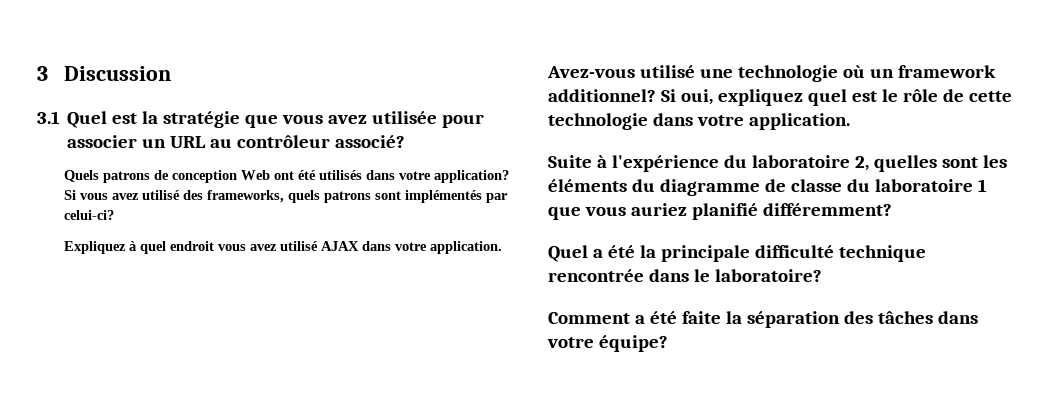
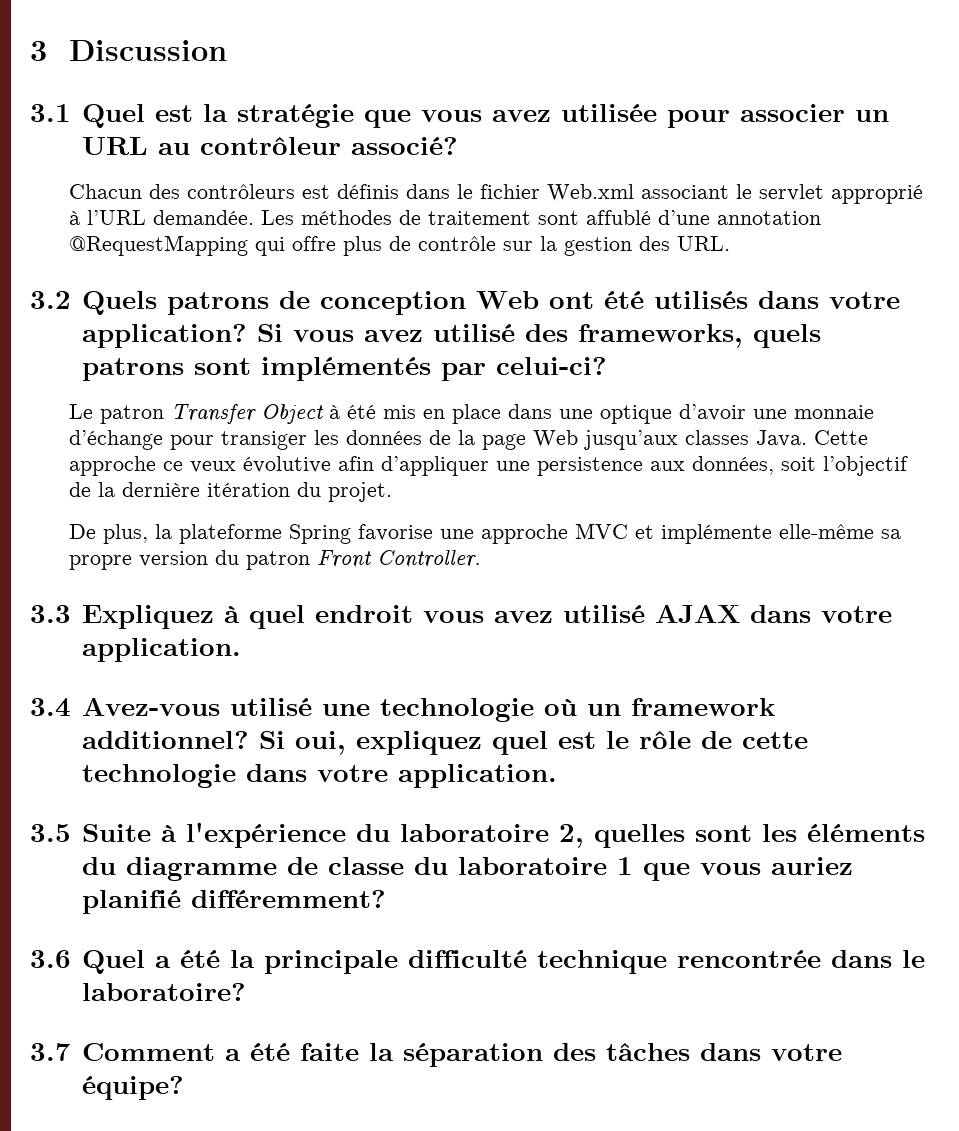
(406, 141) none -> [69,184,924,204] [69,210,822,225] [69,235,731,256] [30,291,71,309] Chacun des contrôleurs est définis dans le fichier Web.xml associant le servlet approprié à l’URL demandée. Les méthodes de traitement sont affublé d’une annotation @RequestMapping qui offre plus de contrôle sur la gestion des URL. // 3.2
(114, 215) none -> [69,404,875,424] [69,430,869,450] [69,456,909,476] [69,482,393,502] [69,523,902,544] [69,550,482,570] [30,605,71,623] Le patron Transfer Object à été mis en place dans une optique d’avoir une monnaie d’échange pour transiger les données de la page Web jusqu’aux classes Java. Cette approche ce veux évolutive afin d’appliquer une persistence aux données, soit l’objectif de la dernière itération du projet. // De plus, la plateforme Spring favorise une approche MVC et implémente elle-même sa propre version du patron Front Controller. // 3.3
(502, 247) none -> [30,698,71,717] 3.4
(850, 121) none -> [30,824,71,842] 3.5
(892, 209) none -> [30,950,71,968] 3.6
(822, 275) none -> [30,1043,71,1061] 3.7

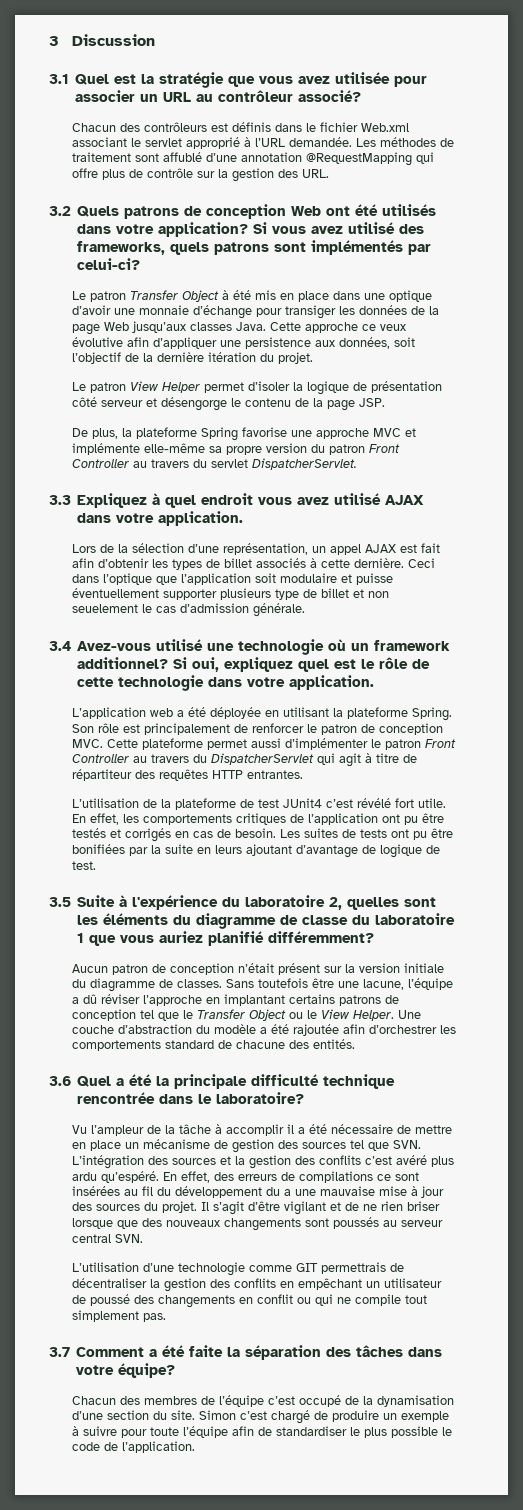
(393, 492) none -> [71,381,442,395] [71,397,385,411] // Le patron View Helper permet d’isoler la logique de présentation côté serveur et désengorge le contenu de la page JSP.
[377,550,482,568] Controller. -> [71,458,357,470] Controller au travers du servlet DispatcherServlet.
(241, 650) none -> [71,543,440,555] [71,558,435,570] [71,573,393,585] [71,588,389,600] [71,603,305,617] // Lors de la sélection d’une représentation, un appel AJAX est fait afin d’obtenir les types de billet associés à cette dernière. Ceci dans l’optique que l’application soit modulaire et puisse éventuellement supporter plusieurs type de billet et non seuelement le cas d’admission générale.
(557, 776) none -> [71,707,452,721] [71,723,443,735] [71,738,456,750] [71,753,417,767] [71,769,303,781] [71,798,446,810] [71,813,444,825] [71,828,453,842] [71,844,440,858] [71,861,96,870] // L’application web a été déployée en utilisant la plateforme Spring. Son rôle est principalement de renforcer le patron de conception MVC. Cette plateforme permet aussi d’implémenter le patron Front Controller au travers du DispatcherServlet qui agit à titre de répartiteur des requêtes HTTP entrantes. // L’utilisation de la plateforme de test JUnit4 c’est révélé fort utile. En effet, les comportements critiques de l’application ont pu être testés et corrigés en cas de besoin. Les suites de tests ont pu être bonifiées par la suite en leurs ajoutant d’avantage de logique de test.
(386, 899) none -> [71,963,444,975] [71,978,453,992] [71,994,399,1006] [71,1009,421,1021] [71,1024,456,1036] [71,1039,355,1051] // Aucun patron de conception n’était présent sur la version initiale du diagramme de classes. Sans toutefois être une lacune, l’équipe a dû réviser l’approche en implantant certains patrons de conception tel que le Transfer Object ou le View Helper. Une couche d’abstraction du modèle a été rajoutée afin d’orchestrer les comportements standard de chacune des entités.
(246, 992) none -> [71,1124,452,1136] [71,1139,421,1153] [71,1155,454,1169] [71,1171,419,1183] [71,1186,444,1198] [71,1201,440,1215] [71,1217,443,1231] [71,1234,143,1243] [71,1262,404,1276] [71,1278,442,1292] [71,1294,427,1308] [71,1310,166,1322] // Vu l’ampleur de la tâche à accomplir il a été nécessaire de mettre en place un mécanisme de gestion des sources tel que SVN. L’intégration des sources et la gestion des conflits c’est avéré plus ardu qu’espéré. En effet, des erreurs de compilations ce sont insérées au fil du développement du a une mauvaise mise à jour des sources du projet. Il s’agit d’être vigilant et de ne rien briser lorsque que des nouveaux changements sont poussés au serveur central SVN. // L’utilisation d’une technologie comme GIT permettrais de décentraliser la gestion des conflits en empêchant un utilisateur de poussé des changements en conflit ou qui ne compile tout simplement pas.
(184, 1088) none -> [71,1395,454,1407] [71,1410,449,1424] [71,1426,452,1438] [71,1441,195,1453] // Chacun des membres de l’équipe c’est occupé de la dynamisation d’une section du site. Simon c’est chargé de produire un exemple à suivre pour toute l’équipe afin de standardiser le plus possible le code de l’application.

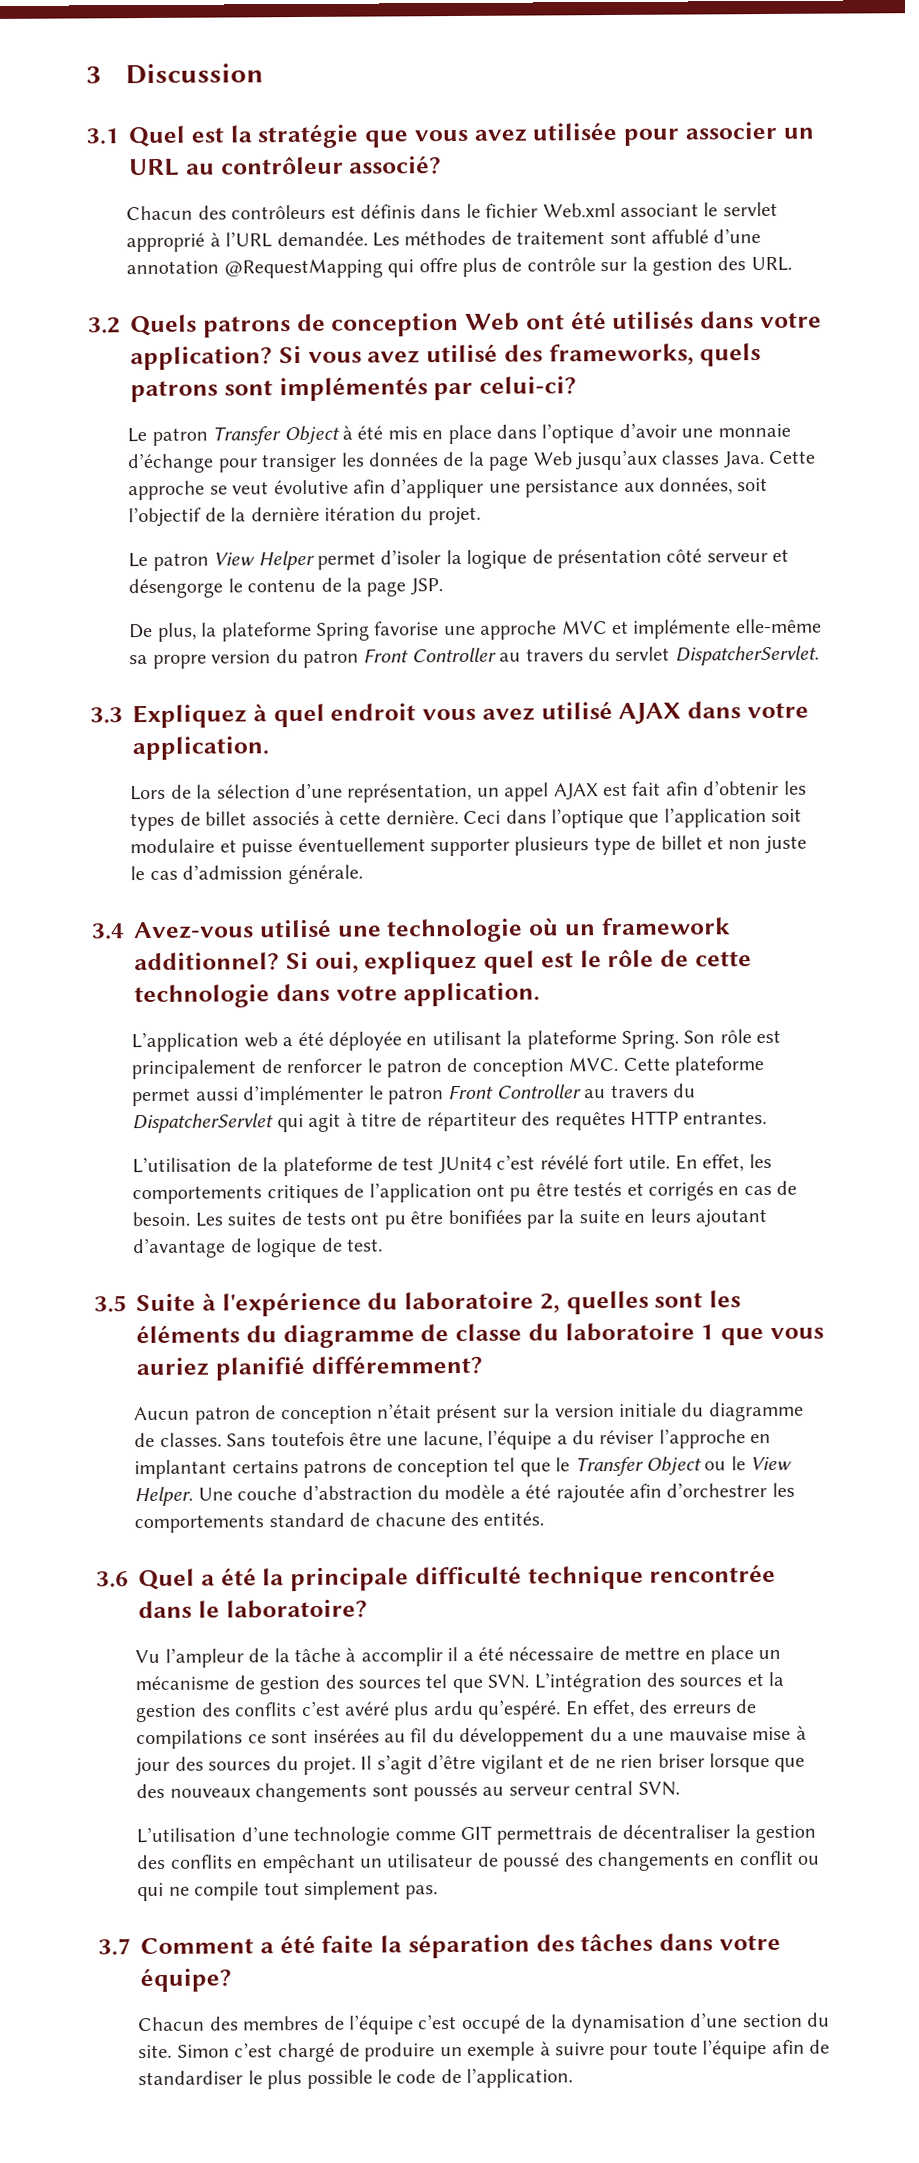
[363,290,432,302] une optique -> [541,422,615,444] l’optique
[361,324,406,331] ce veux -> [209,481,270,495] se veut
[244,337,311,349] persistence -> [525,478,620,498] persistance
[71,604,138,613] seuelement -> [764,835,807,855] juste
[82,994,97,1004] dû -> [571,1430,595,1445] du

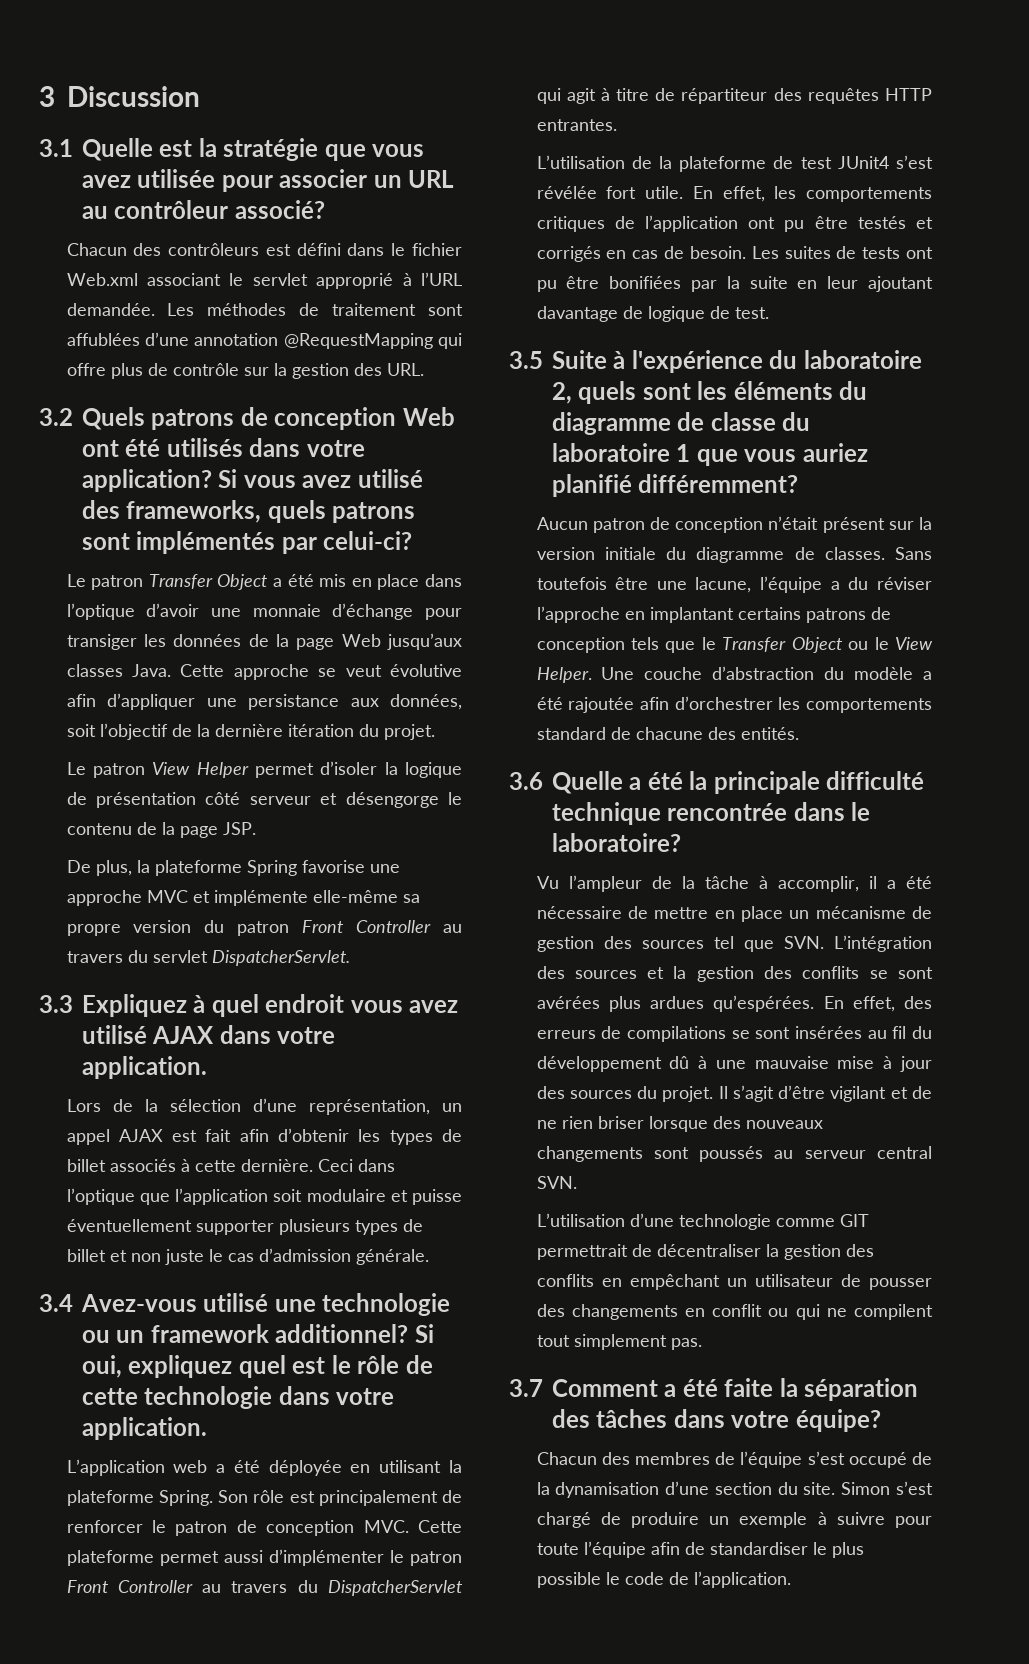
[128,125,185,148] Quel -> [82,138,153,161] Quelle
[359,204,416,219] définis -> [296,243,341,256] défini
[650,229,709,244] affublé -> [66,333,140,346] affublées
[341,425,353,440] à -> [272,578,282,587] a
[593,836,631,856] type -> [354,1220,398,1235] types
[528,917,559,936] où -> [82,1330,110,1343] ou
[496,1154,589,1170] c’est révélé -> [896,155,933,169] [536,186,597,199] s’est révélée
[649,1208,767,1228] [133,1237,227,1259] leurs ajoutant d’avantage -> [827,276,933,292] [536,306,618,322] leur ajoutant davantage
[565,1290,649,1315] quelles -> [578,381,637,404] quels
[493,1457,516,1472] tel -> [630,637,659,650] tels
[138,1568,195,1591] Quel -> [552,771,623,794] Quelle
[360,1647,443,1667] accomplir -> [777,876,859,892] accomplir,
[300,1699,562,1721] c’est avéré plus ardu qu’espéré. -> [869,967,933,979] [536,995,815,1012] se sont avérées plus ardues qu’espérées.
[247,1734,267,1744] ce -> [731,1030,750,1039] se
[589,1727,628,1742] du a -> [669,1056,708,1069] dû à
[774,1757,806,1772] que -> (708, 1124) none
[496,1826,593,1845] permettrais -> [536,1244,628,1260] permettrait
[502,1852,561,1872] poussé -> [869,1278,932,1290] pousser
[194,1881,260,1901] compile -> [854,1304,933,1320] compilent
[418,2014,458,2030] c’est -> [807,1451,845,1465] s’est
[234,2042,274,2058] c’est -> [896,1481,933,1495] s’est

